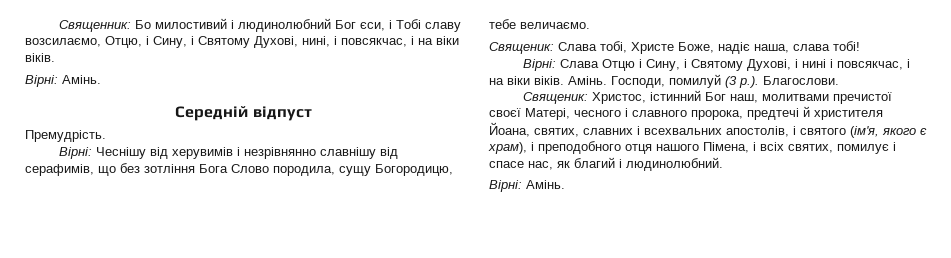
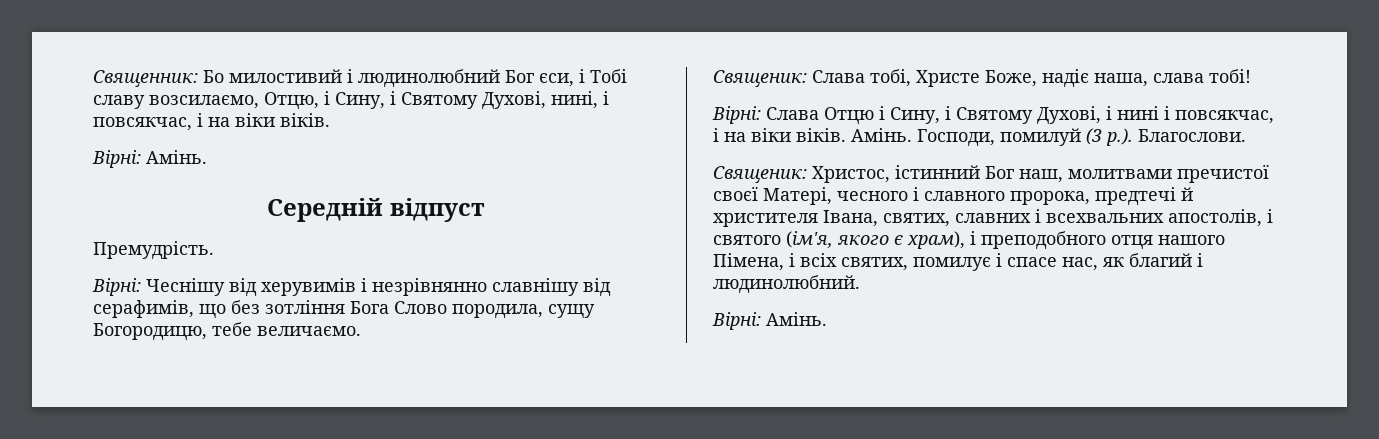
[489,122,530,137] Йоана, -> [823,210,878,227] Івана,

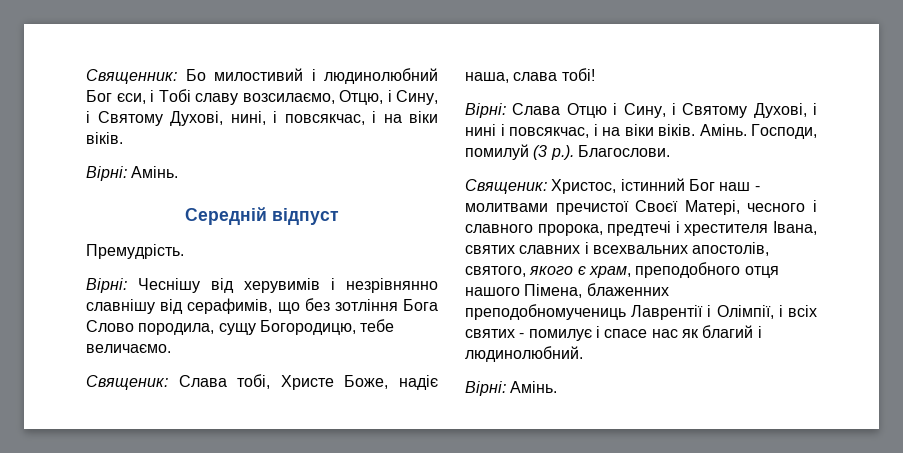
[1019,169,1063,183] наш, -> [719,182,760,191] наш -
[713,186,758,201] своєї -> [635,200,679,212] Своєї
[1181,187,1193,201] [713,209,1273,227] [713,231,1225,250] [713,253,908,271] й христителя Івана, святих, славних і всехвальних апостолів, і святого (ім'я, якого є храм), і преподобного отця нашого Пімена, і всіх святих, -> [675,221,817,236] [465,242,770,256] [465,262,779,278] [465,283,669,298] [465,304,817,320] [465,329,525,338] і хрестителя Івана, святих славних і всехвальних апостолів, святого, якого є храм, преподобного отця нашого Пімена, блаженних преподобномучениць Лаврентії і Олімпії, і всіх святих -
[1062,257,1098,271] нас, -> [651,329,678,338] нас

